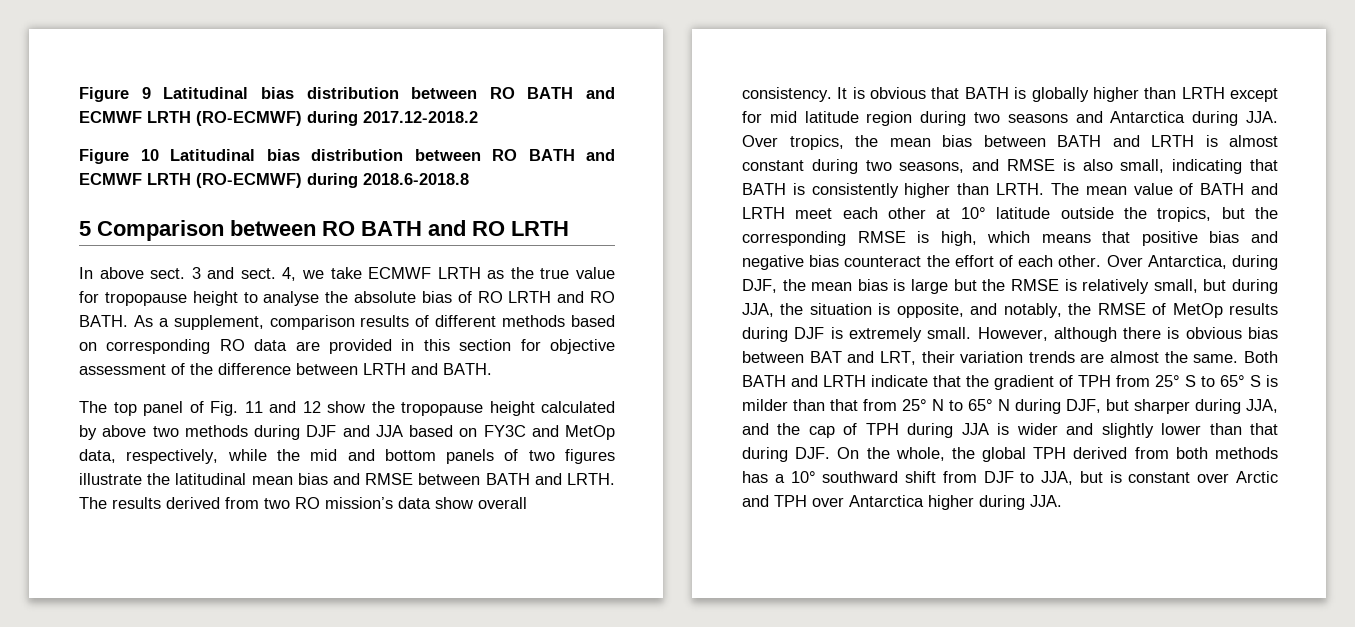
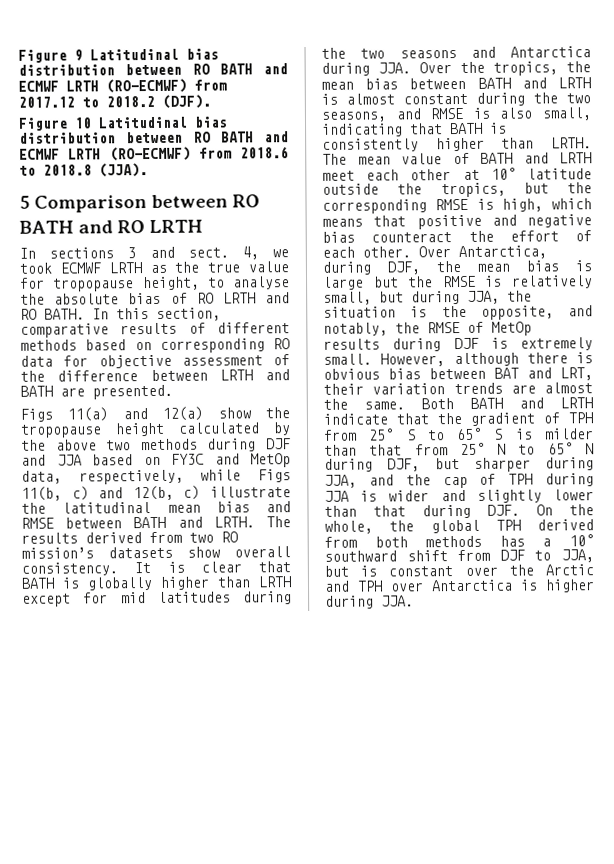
[307,111,478,126] during 2017.12-2018.2 -> [194,79,227,91] [18,94,211,109] from 2017.12 to 2018.2 (DJF).
[307,173,469,188] during 2018.6-2018.8 -> [198,146,289,159] [19,163,148,178] from 2018.6 to 2018.8 (JJA).
[99,267,186,279] above sect. -> [49,247,115,259] sections
[330,267,362,279] take -> [19,262,52,274] took
[192,291,238,306] height -> [141,276,200,291] height,
[133,315,355,330] As a supplement, comparison -> [92,307,221,321] [20,323,109,338] In this section, comparative
[295,339,512,354] are provided in this section -> (53, 361) none
[443,363,492,375] [79,401,321,416] BATH. // The top panel of Fig. 11 and 12 -> [20,384,173,400] [20,406,204,422] BATH are presented. // Figs 11(a) and 12(a)
(97, 432) none -> [21,439,46,451] the
[276,449,616,464] the mid and bottom panels of two figures -> [257,469,291,483] [21,485,201,501] Figs 11(b, c) and 12(b, c)
[398,497,431,509] data -> [108,546,173,559] datasets
[870,87,927,99] obvious -> [200,561,242,573] clear
[804,111,967,126] latitude region during -> [157,591,292,605] [321,47,346,59] latitudes during the
(778, 141) none -> [460,61,485,74] the
(858, 166) none -> [533,92,558,104] the
[1209,231,1240,243] bias -> (482, 222) none
(891, 309) none -> [441,305,467,318] the
(1230, 478) none -> [508,564,534,576] the
(924, 501) none -> [520,579,538,591] is

